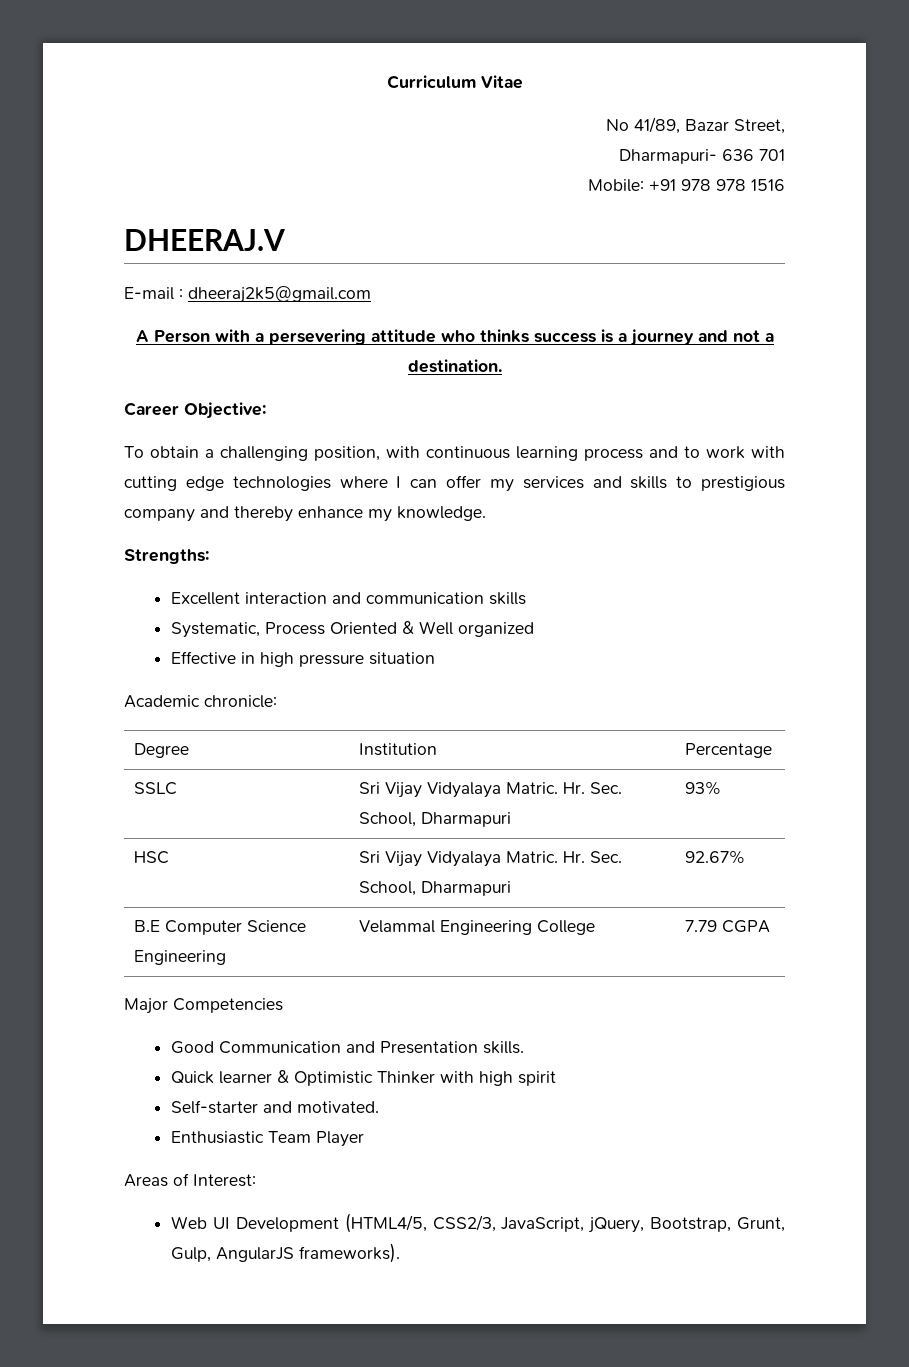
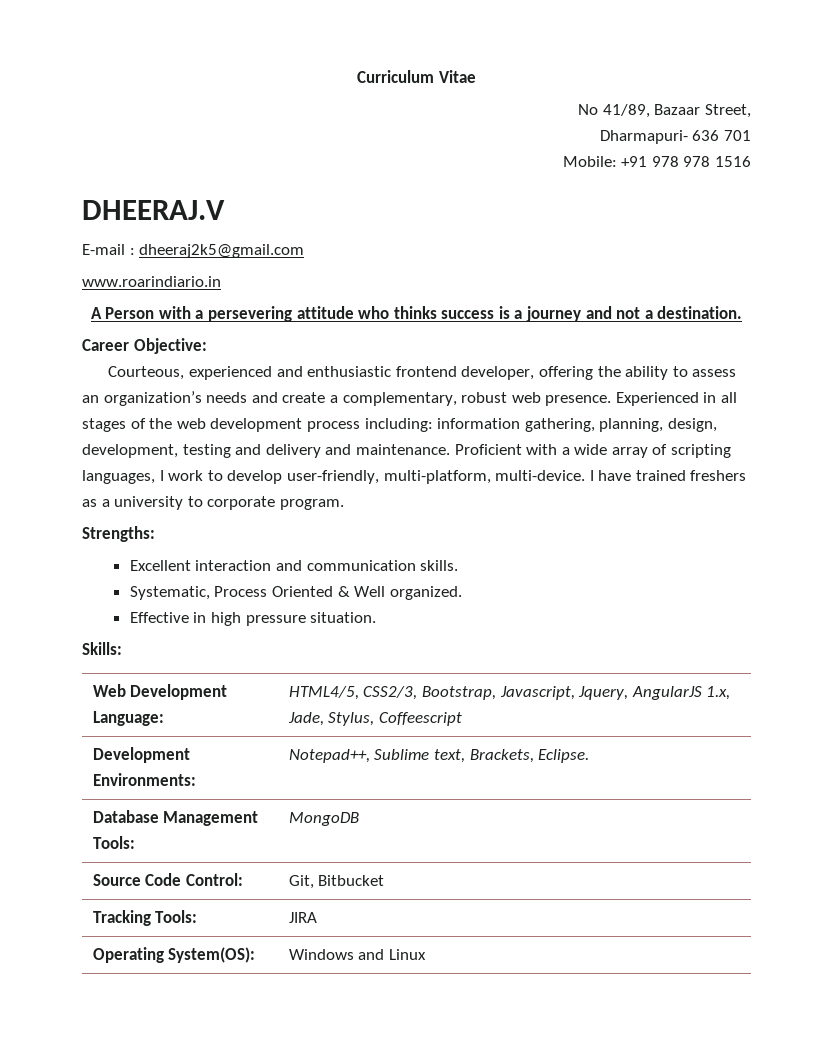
[685,119,729,131] Bazar -> [654,104,701,115] Bazaar
(371, 294) none -> [82,276,221,287] // www.roarindiario.in
[124,446,785,461] [124,475,785,492] [124,506,486,522] To obtain a challenging position, with continuous learning process and to work with cutting edge technologies where I can offer my services and skills to prestigious company and thereby enhance my knowledge. -> [108,366,737,380] [82,391,738,406] [82,418,717,432] [82,444,732,458] [82,470,747,484] [82,496,344,510] Courteous, experienced and enthusiastic frontend developer, offering the ability to assess an organization’s needs and create a complementary, robust web presence. Experienced in all stages of the web development process including: information gathering, planning, design, development, testing and delivery and maintenance. Proficient with a wide array of scripting languages, I work to develop user-friendly, multi-platform, multi-device. I have trained freshers as a university to corporate program.
[489,592,527,605] skills -> [420,560,459,571] skills.
[458,622,535,637] organized -> [389,586,462,600] organized.
[369,652,436,665] [124,695,277,708] [134,743,190,758] [359,743,438,756] [685,743,773,758] [134,782,178,795] [359,782,623,798] [359,812,512,827] [685,781,722,795] [134,851,170,864] [359,851,623,867] [359,881,512,896] [685,850,746,864] [134,920,307,935] [134,950,227,965] [359,920,596,935] [685,920,771,933] [124,998,283,1014] [171,1041,525,1054] [171,1070,557,1086] [171,1100,380,1114] [171,1131,365,1147] [124,1173,256,1187] [171,1213,785,1233] [171,1243,401,1263] situation // Academic chronicle: // Degree | Institution | Percentage // SSLC | Sri Vijay Vidyalaya Matric. Hr. Sec. School, Dharmapuri | 93% // HSC | Sri Vijay Vidyalaya Matric. Hr. Sec. School, Dharmapuri | 92.67% // B.E Computer Science Engineering | Velammal Engineering College | 7.79 CGPA // Major Competencies // Good Communication and Presentation skills. // Quick learner & Optimistic Thinker with high spirit // Self-starter and motivated. // Enthusiastic Team Player // Areas of Interest: // Web UI Development (HTML4/5, CSS2/3, JavaScript, jQuery, Bootstrap, Grunt, Gulp, AngularJS frameworks). -> [310,612,377,623] [82,642,122,655] [92,684,228,700] [92,711,164,726] [288,686,731,700] [287,712,462,726] [92,747,190,763] [92,773,196,786] [288,749,590,763] [92,810,259,826] [92,836,135,849] [288,812,359,826] [92,873,243,886] [288,875,385,889] [92,910,198,926] [288,912,317,923] [92,947,256,963] [288,949,426,960] situation. // Skills: // Web Development Language: | HTML4/5, CSS2/3, Bootstrap, Javascript, Jquery, AngularJS 1.x, Jade, Stylus, Coffeescript // Development Environments: | Notepad++, Sublime text, Brackets, Eclipse. // Database Management Tools: | MongoDB // Source Code Control: | Git, Bitbucket // Tracking Tools: | JIRA // Operating System(OS): | Windows and Linux

